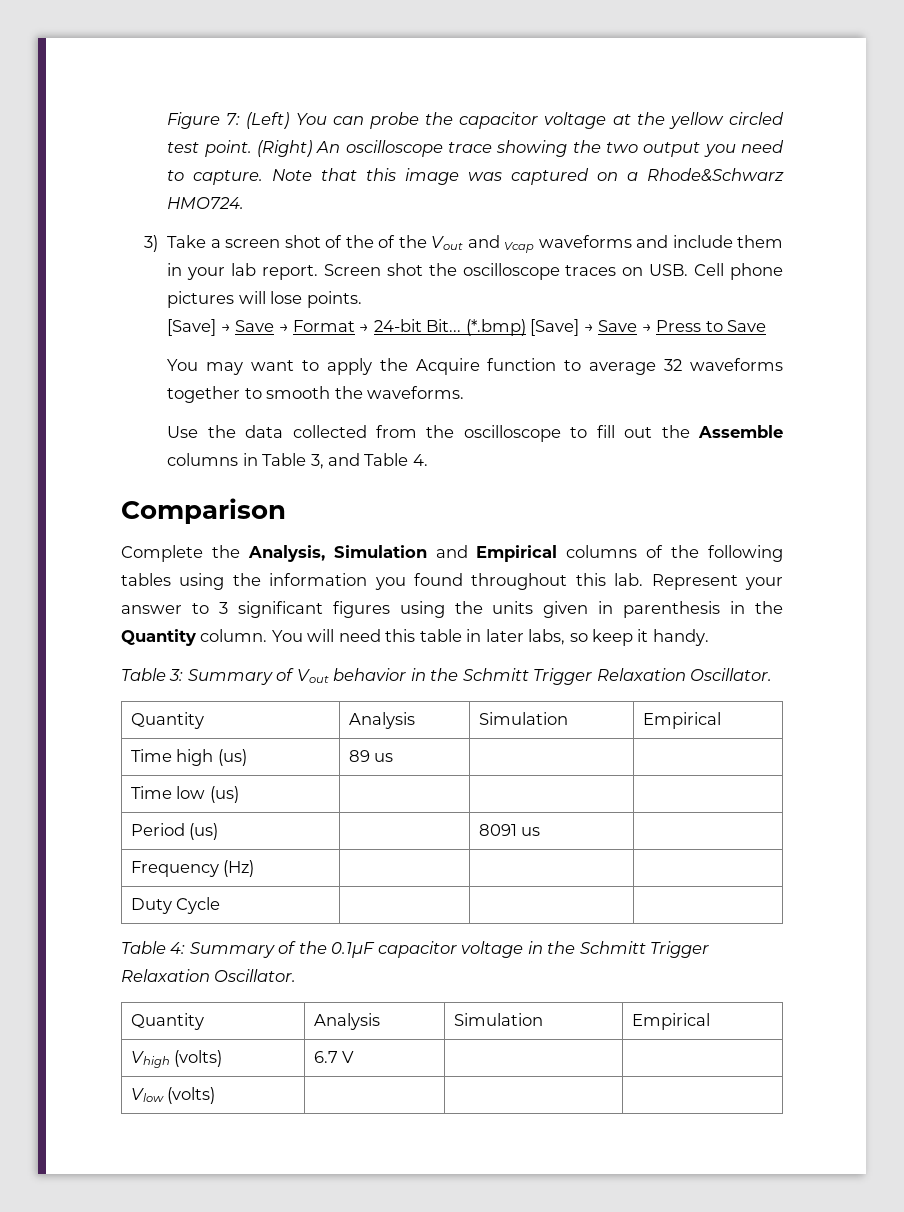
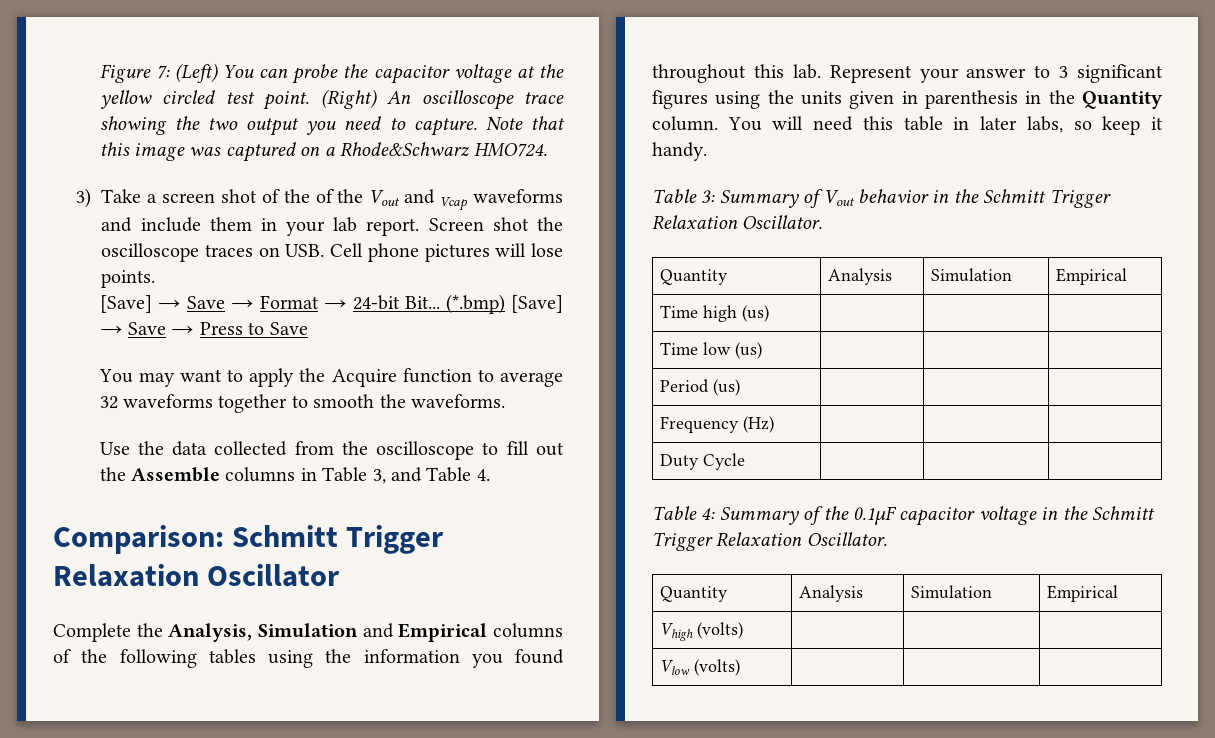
[121,498,286,524] Comparison -> [53,525,445,554] [53,564,341,587] Comparison: Schmitt Trigger Relaxation Oscillator
[348,750,394,762] 89 us -> (770, 313) none
[478,824,541,836] 8091 us -> (741, 387) none
[313,1051,355,1063] 6.7 V -> (744, 630) none

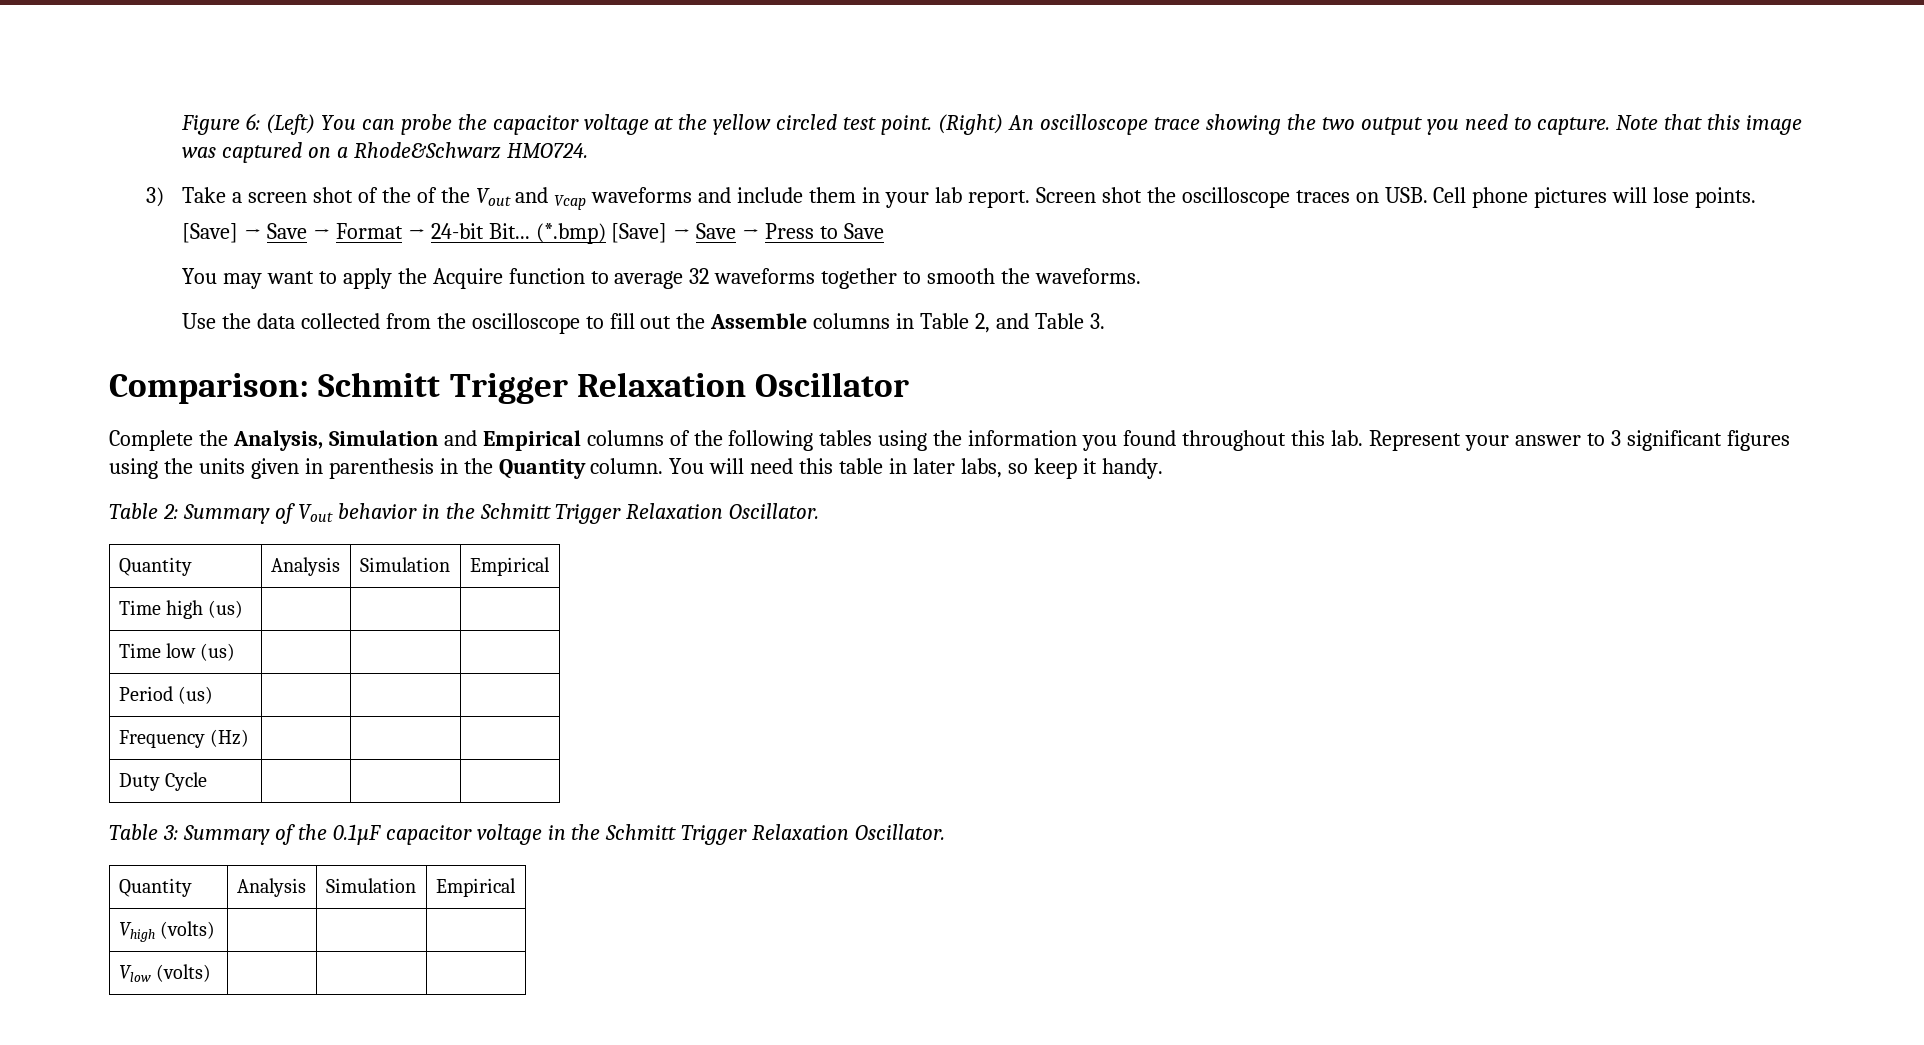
[155,65,170,79] 7: -> [245,113,260,130] 6:
[372,469,386,484] 3, -> [975,313,991,333] 2,
[476,469,490,481] 4. -> [1089,313,1105,329] 3.
[701,190,716,203] 3: -> [162,504,178,519] 2:
[701,508,716,520] 4: -> [162,825,178,840] 3:

